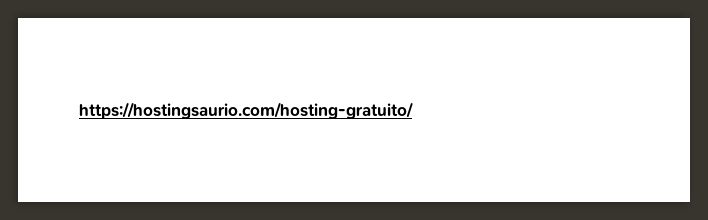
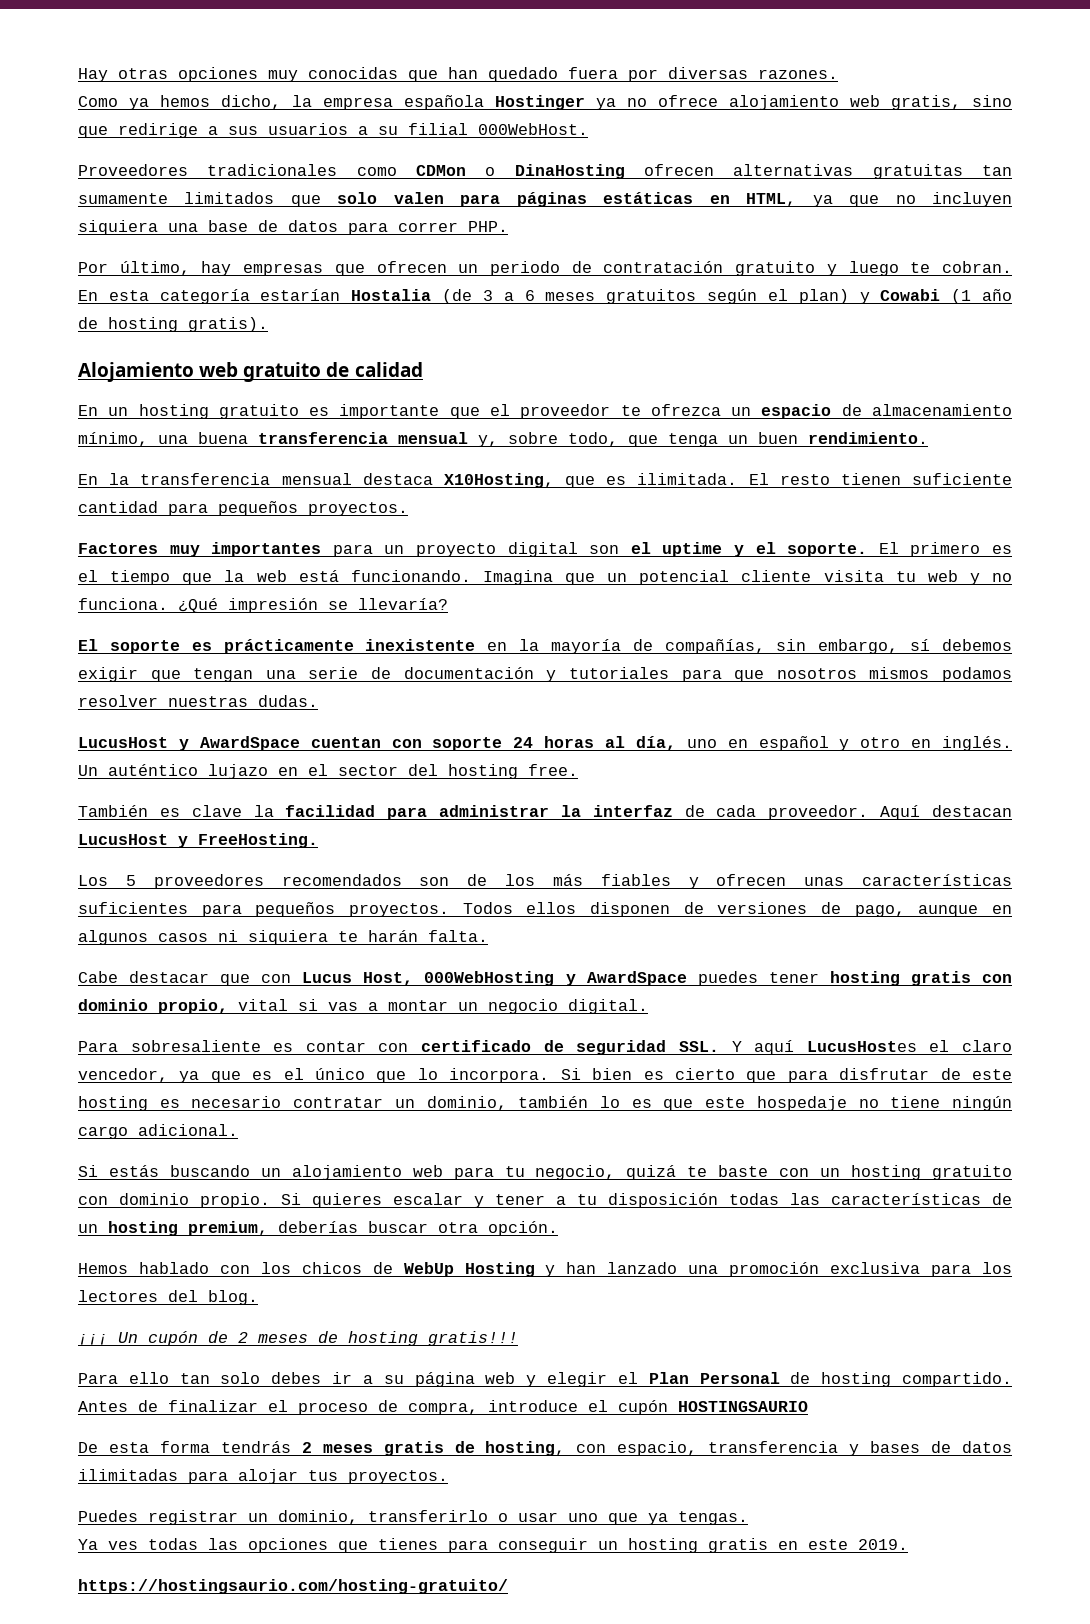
(79, 110) none -> [78,67,838,82] [78,95,1012,110] [78,123,588,138] [78,164,1013,179] [78,192,1012,207] [78,220,508,235] [78,261,1012,276] [78,289,1013,304] [78,317,268,332] [78,362,423,382] [78,404,1013,419] [78,432,928,447] [78,473,1012,488] [78,501,408,516] [78,542,1013,557] [78,570,1012,585] [78,598,448,613] [78,639,1012,654] [78,667,1013,682] [78,695,318,707] [78,736,1012,751] [78,764,578,779] [78,805,1012,820] [78,833,318,848] [78,874,1013,889] [78,902,1012,917] [78,930,488,945] [78,971,1013,986] [78,999,648,1014] [78,1040,1013,1055] [78,1068,1012,1083] [78,1096,1012,1111] [78,1124,238,1139] [78,1165,1012,1180] [78,1193,1012,1208] [78,1221,558,1236] [78,1262,1012,1277] [78,1290,258,1305] [78,1331,518,1346] [78,1372,1013,1387] [78,1400,808,1415] [78,1441,1012,1456] [78,1469,448,1484] [78,1510,748,1525] [78,1538,908,1553] Hay otras opciones muy conocidas que han quedado fuera por diversas razones. // Como ya hemos dicho, la empresa española Hostinger ya no ofrece alojamiento web gratis, sino que redirige a sus usuarios a su filial 000WebHost. // Proveedores tradicionales como CDMon o DinaHosting ofrecen alternativas gratuitas tan sumamente limitados que solo valen para páginas estáticas en HTML, ya que no incluyen siquiera una base de datos para correr PHP. // Por último, hay empresas que ofrecen un periodo de contratación gratuito y luego te cobran. En esta categoría estarían Hostalia (de 3 a 6 meses gratuitos según el plan) y Cowabi (1 año de hosting gratis). // Alojamiento web gratuito de calidad // En un hosting gratuito es importante que el proveedor te ofrezca un espacio de almacenamiento mínimo, una buena transferencia mensual y, sobre todo, que tenga un buen rendimiento. // En la transferencia mensual destaca X10Hosting, que es ilimitada. El resto tienen suficiente cantidad para pequeños proyectos. // Factores muy importantes para un proyecto digital son el uptime y el soporte. El primero es el tiempo que la web está funcionando. Imagina que un potencial cliente visita tu web y no funciona. ¿Qué impresión se llevaría? // El soporte es prácticamente inexistente en la mayoría de compañías, sin embargo, sí debemos exigir que tengan una serie de documentación y tutoriales para que nosotros mismos podamos resolver nuestras dudas. // LucusHost y AwardSpace cuentan con soporte 24 horas al día, uno en español y otro en inglés. Un auténtico lujazo en el sector del hosting free. // También es clave la facilidad para administrar la interfaz de cada proveedor. Aquí destacan LucusHost y FreeHosting. // Los 5 proveedores recomendados son de los más fiables y ofrecen unas características suficientes para pequeños proyectos. Todos ellos disponen de versiones de pago, aunque en algunos casos ni siquiera te harán falta. // Cabe destacar que con Lucus Host, 000WebHosting y AwardSpace puedes tener hosting gratis con dominio propio, vital si vas a montar un negocio digital. // Para sobresaliente es contar con certificado de seguridad SSL. Y aquí LucusHostes el claro vencedor, ya que es el único que lo incorpora. Si bien es cierto que para disfrutar de este hosting es necesario contratar un dominio, también lo es que este hospedaje no tiene ningún cargo adicional. // Si estás buscando un alojamiento web para tu negocio, quizá te baste con un hosting gratuito con dominio propio. Si quieres escalar y tener a tu disposición todas las características de un hosting premium, deberías buscar otra opción. // Hemos hablado con los chicos de WebUp Hosting y han lanzado una promoción exclusiva para los lectores del blog. // ¡¡¡ Un cupón de 2 meses de hosting gratis!!! // Para ello tan solo debes ir a su página web y elegir el Plan Personal de hosting compartido. Antes de finalizar el proceso de compra, introduce el cupón HOSTINGSAURIO // De esta forma tendrás 2 meses gratis de hosting, con espacio, transferencia y bases de datos ilimitadas para alojar tus proyectos. // Puedes registrar un dominio, transferirlo o usar uno que ya tengas. // Ya ves todas las opciones que tienes para conseguir un hosting gratis en este 2019. //

